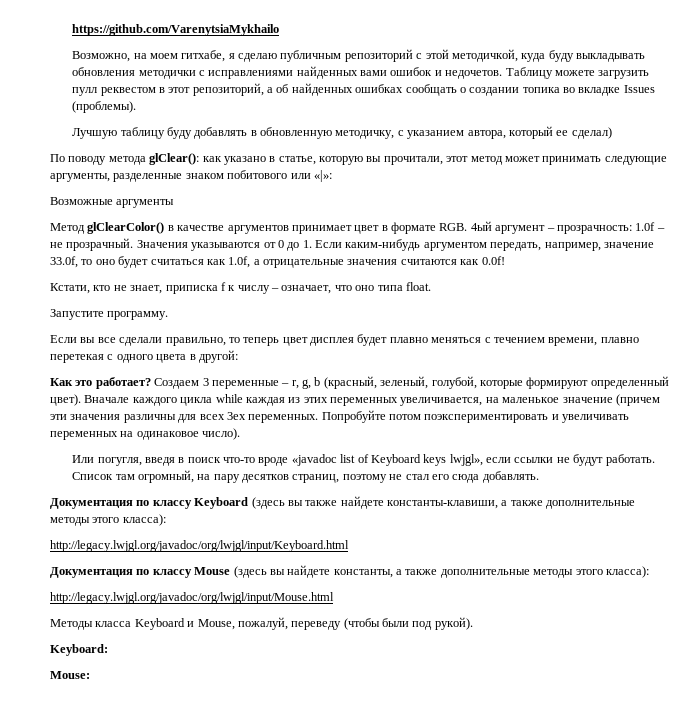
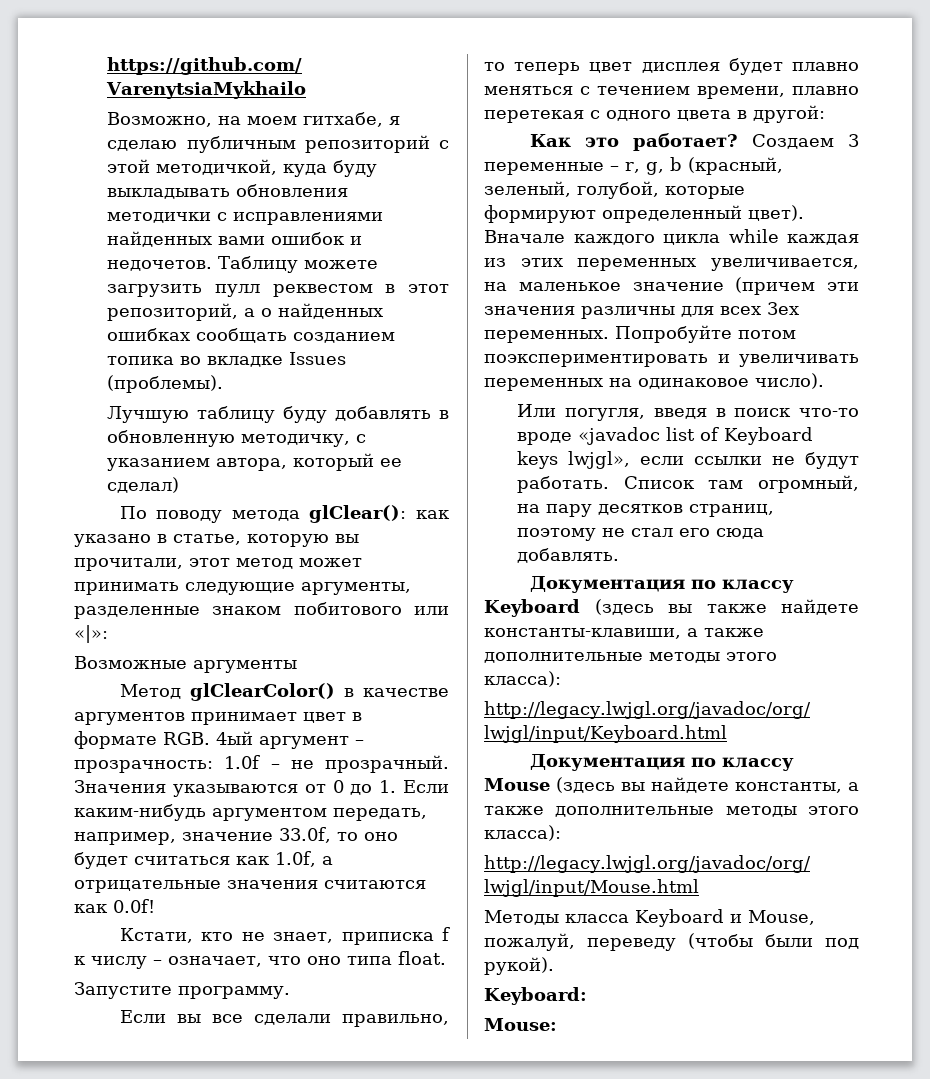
[276,84,289,93] об -> [261,308,273,317] о
[459,87,520,96] о создании -> [293,332,396,343] созданием

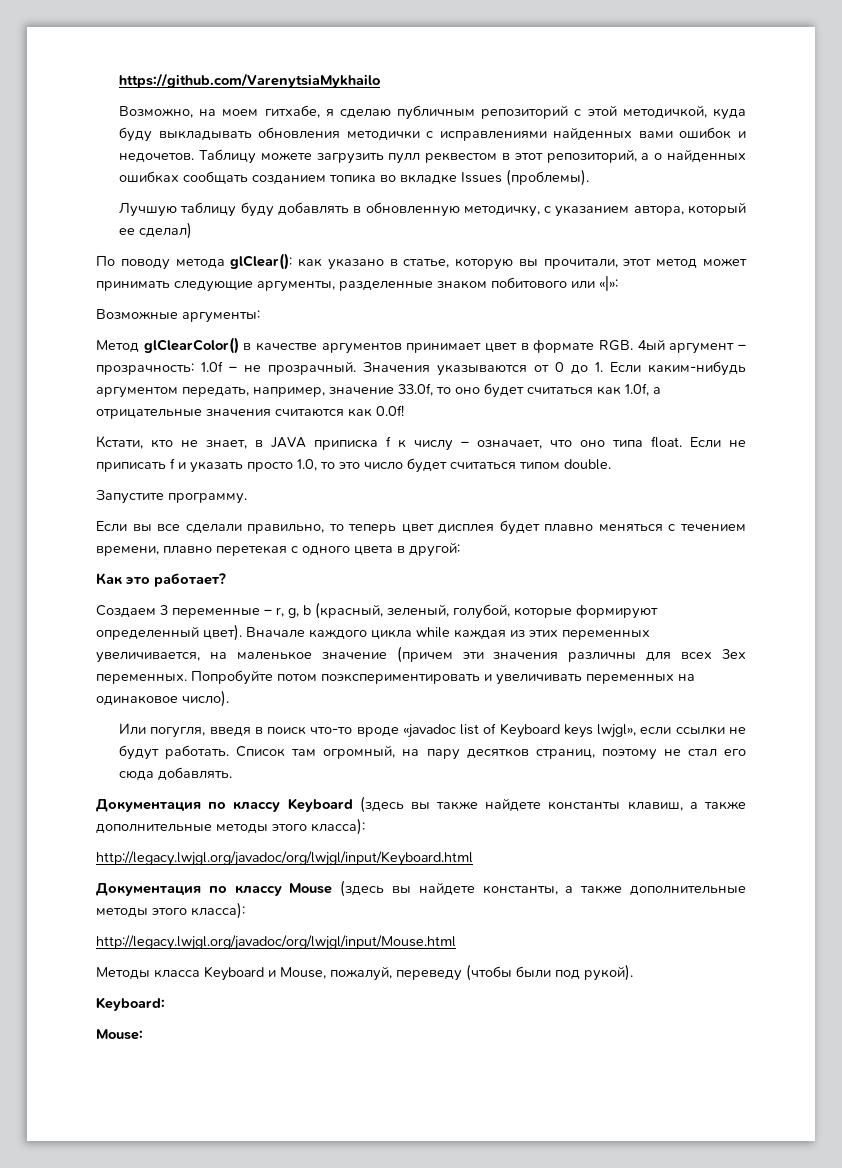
[193,660,297,673] аргументы -> [182,310,260,323] аргументы:
(334, 937) none -> [255,437,306,448] в JAVA
(446, 958) none -> [690,437,746,448] [96,458,611,473] Если не приписать f и указать просто 1.0, то это число будет считаться типом double.
(738, 142) none -> (226, 580) //
[484,628,681,639] константы-клавиши, -> [548,801,683,811] константы клавиш,

